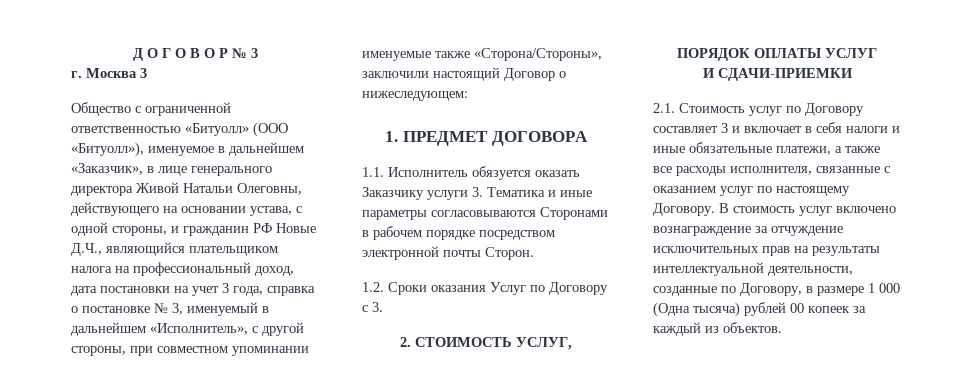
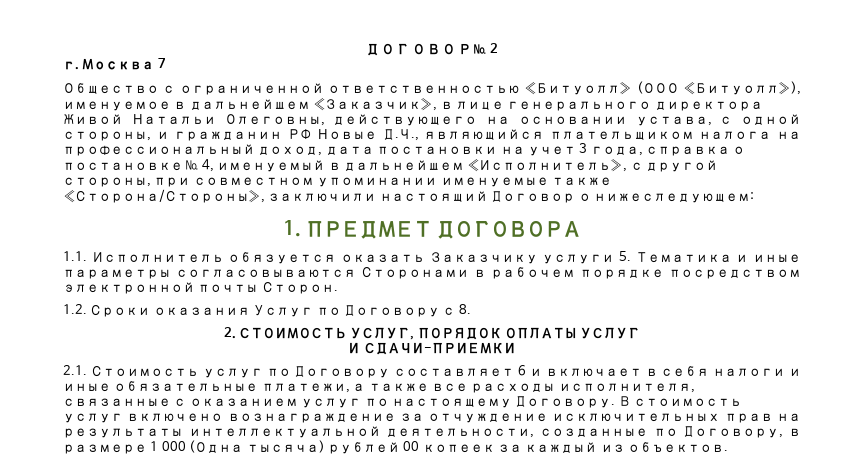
[250,48,258,58] 3 -> [489,43,498,53] 2
[140,68,147,78] 3 -> [157,58,166,68] 7
[172,303,183,315] 3, -> [201,159,214,172] 4,
[472,187,483,197] 3. -> [619,251,631,261] 5.
[372,302,383,312] 3. -> [458,304,471,314] 8.
[721,123,728,133] 3 -> [518,365,526,376] 6

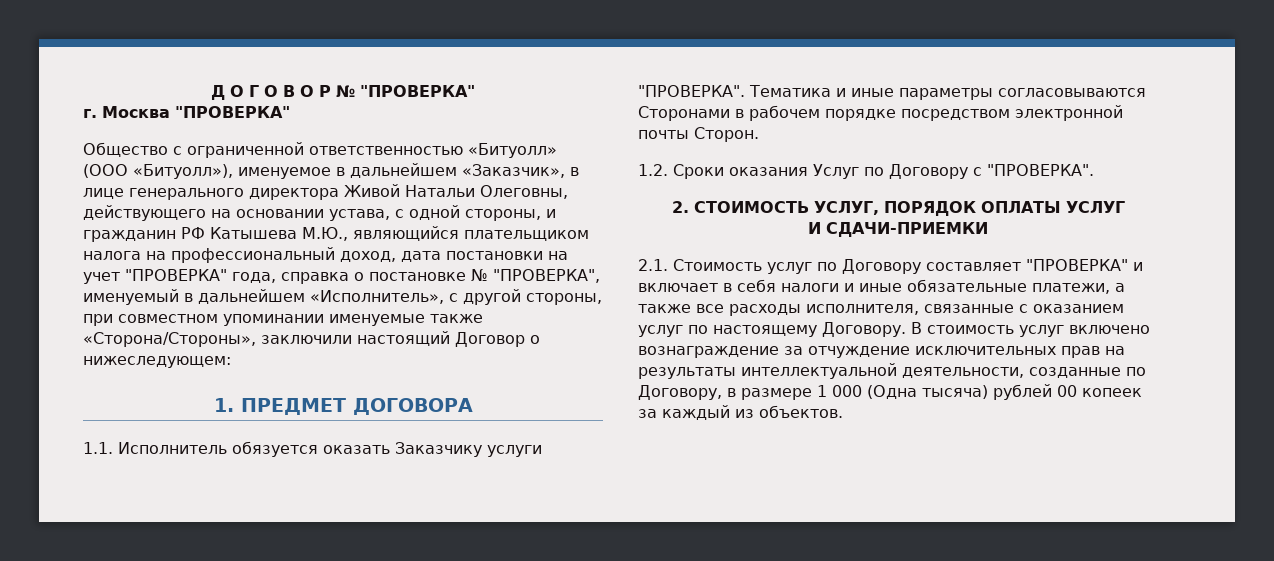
[489,43,498,53] 2 -> [360,85,475,97] "ПРОВЕРКА"
[157,58,166,68] 7 -> [175,106,290,118] "ПРОВЕРКА"
[317,129,419,141] Новые Д.Ч., -> [210,227,348,241] Катышева М.Ю.,
[579,143,588,153] 3 -> [125,269,227,281] "ПРОВЕРКА"
[201,159,214,172] 4, -> [493,269,600,283] "ПРОВЕРКА",
[619,251,631,261] 5. -> [638,85,745,97] "ПРОВЕРКА".
[458,304,471,314] 8. -> [987,164,1094,176] "ПРОВЕРКА".
[518,365,526,376] 6 -> [1026,259,1128,271] "ПРОВЕРКА"

